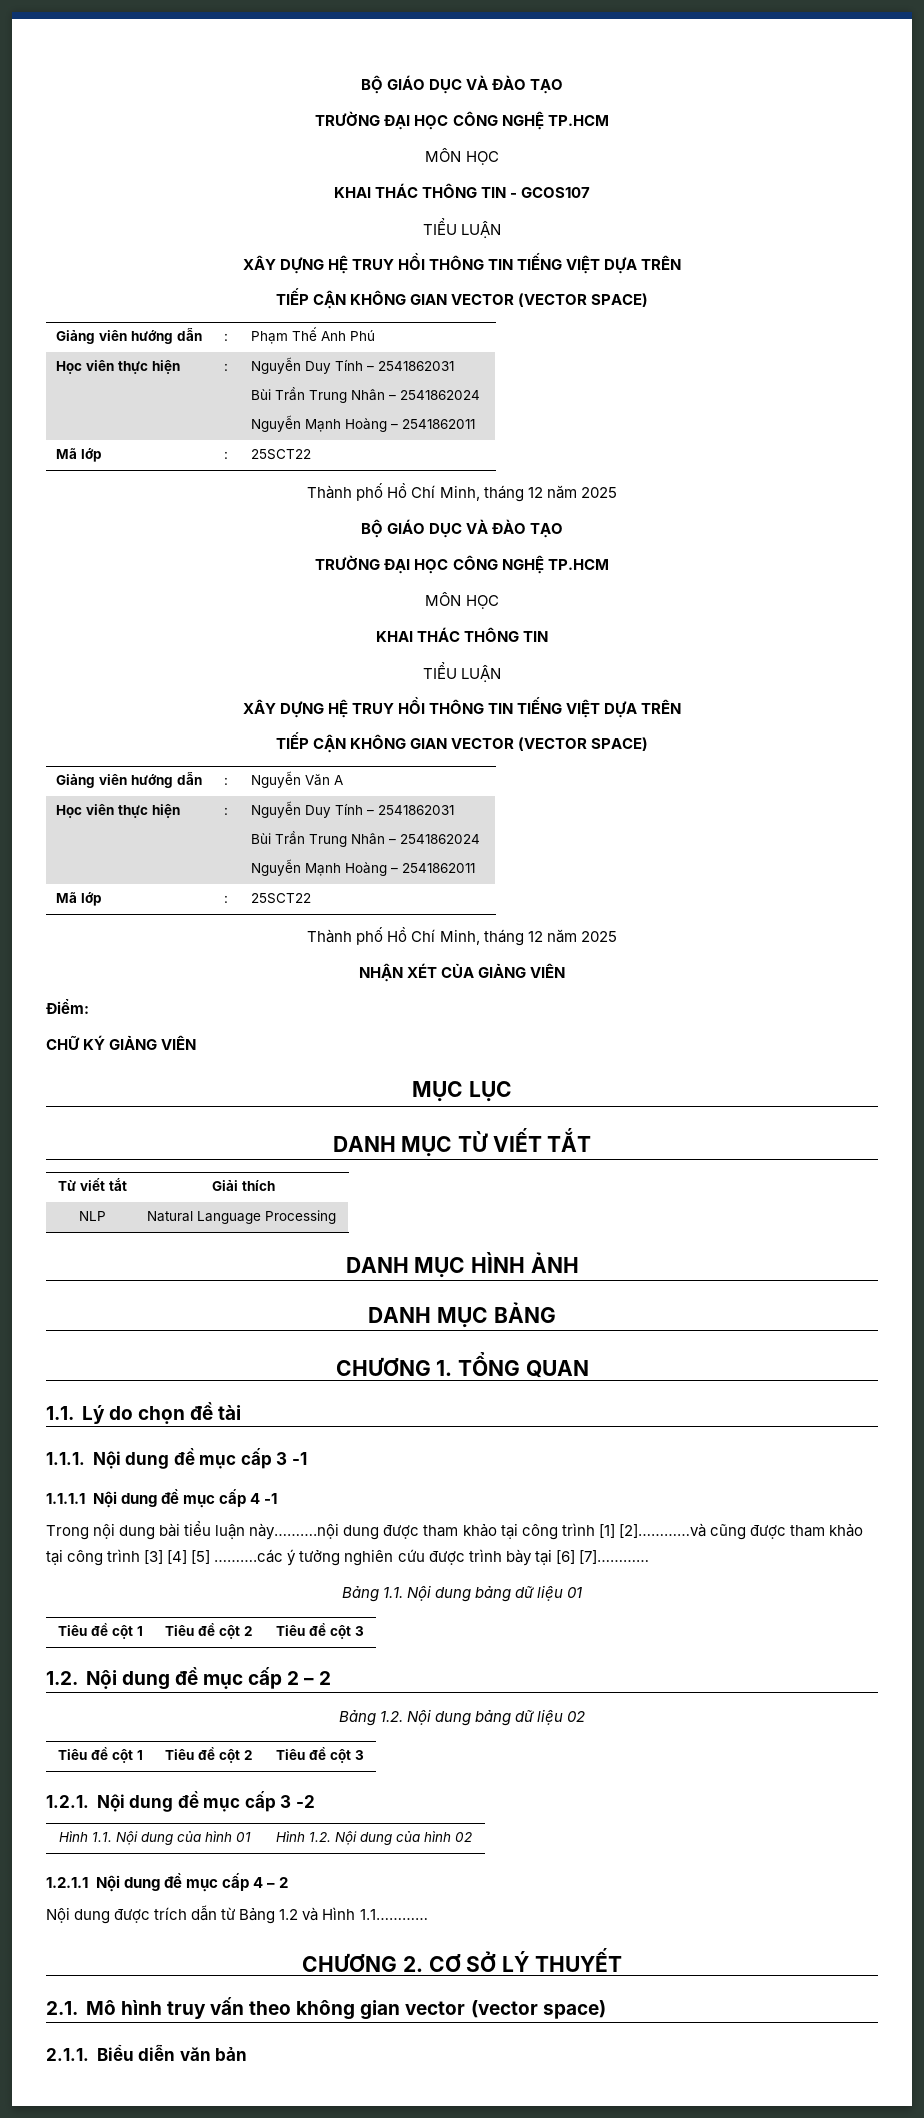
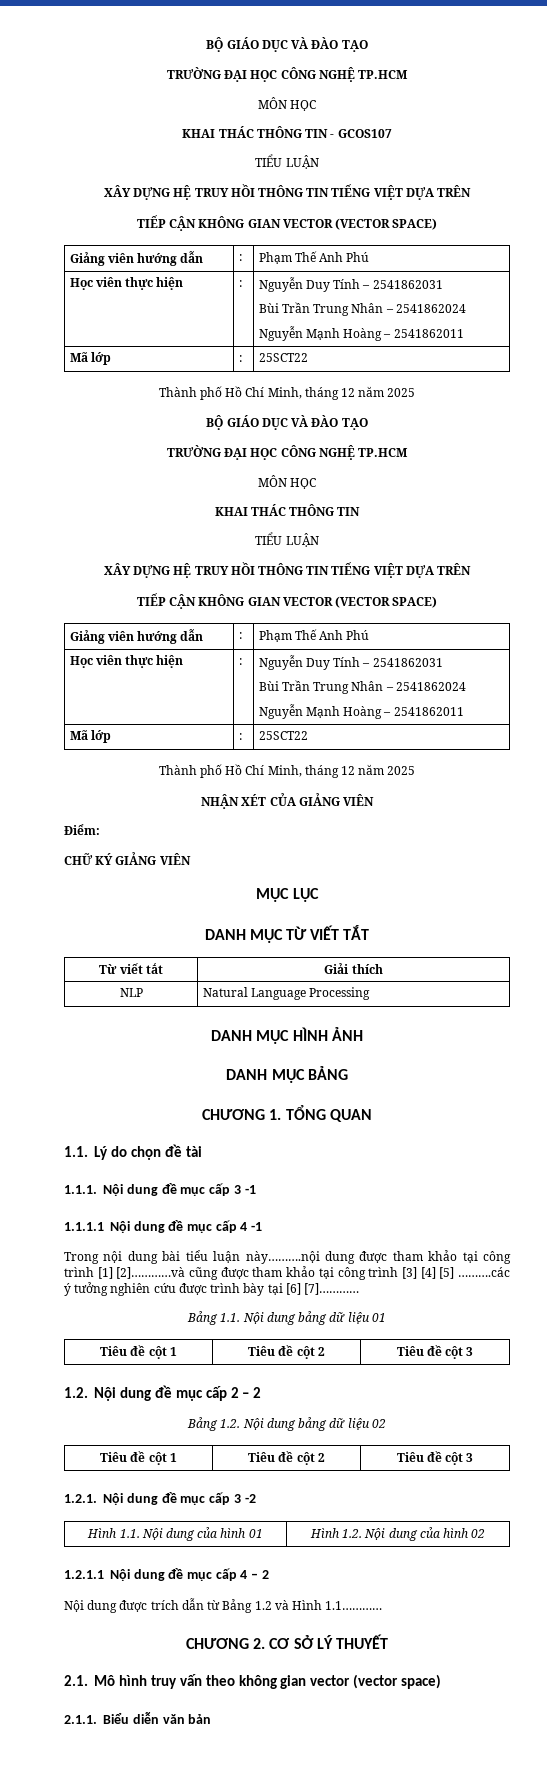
[250,771,343,788] Nguyễn Văn A -> [258,629,370,642] Phạm Thế Anh Phú

